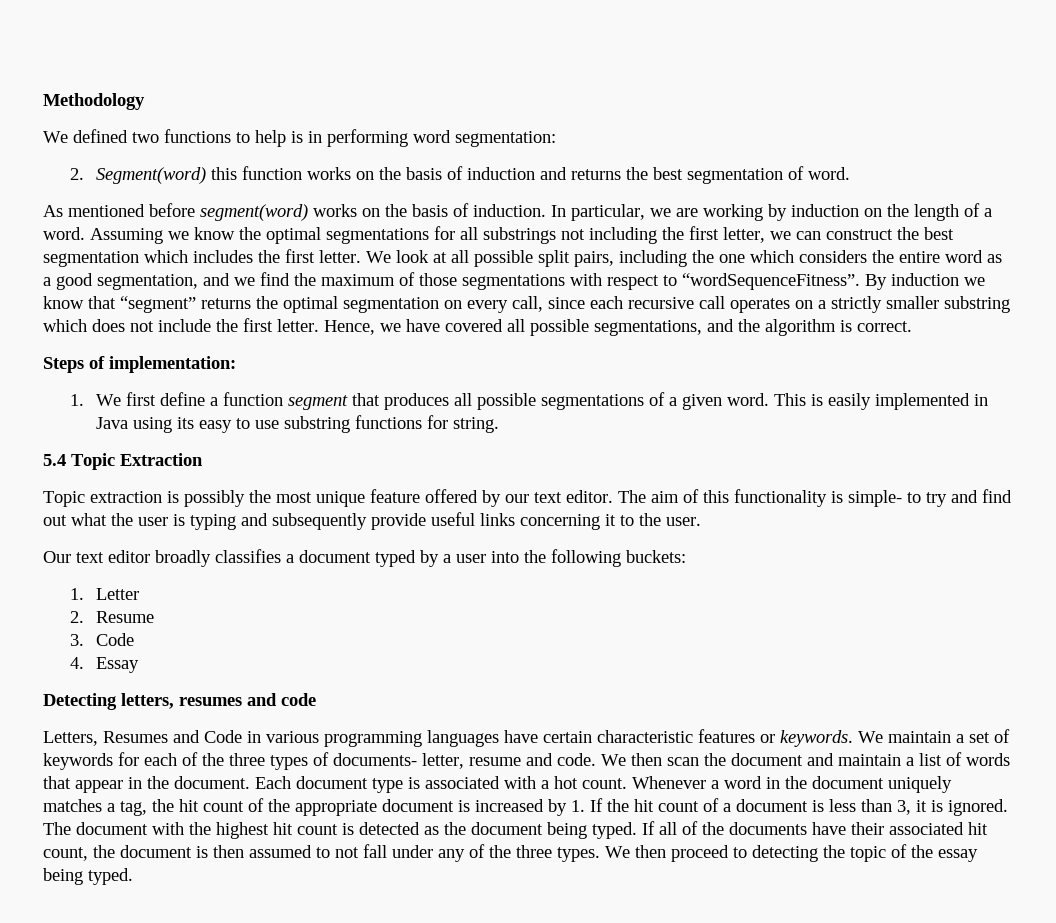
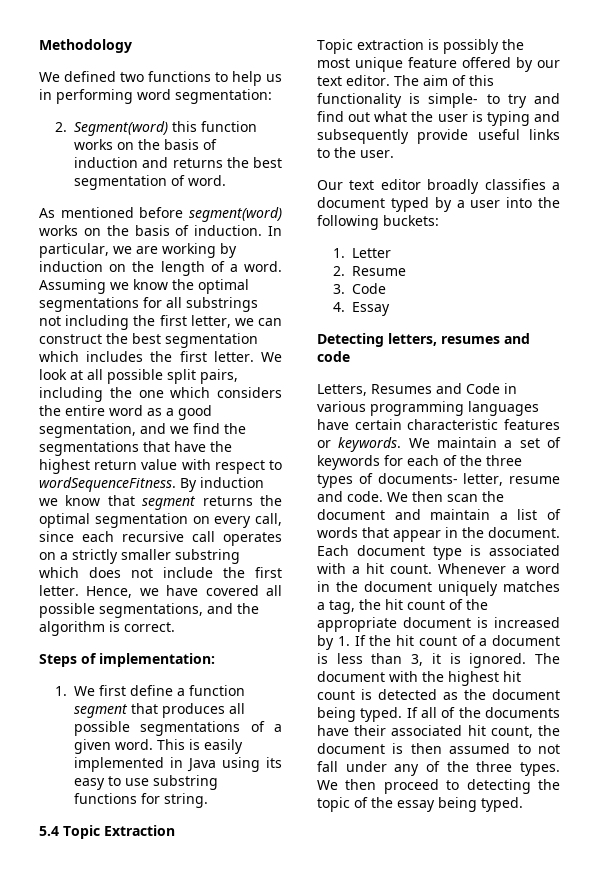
[291,131,303,143] is -> [266,74,282,82] us
[321,272,565,290] maximum of those segmentations -> [39,441,232,456] [39,459,178,474] segmentations that have the highest return value
[682,273,860,290] “wordSequenceFitness”. -> [39,477,176,492] wordSequenceFitness.
[120,296,196,313] “segment” -> [142,496,197,510] segment
[520,514,616,530] concerning it -> (560, 134) none
[554,776,578,789] hot -> [366,563,384,574] hit

